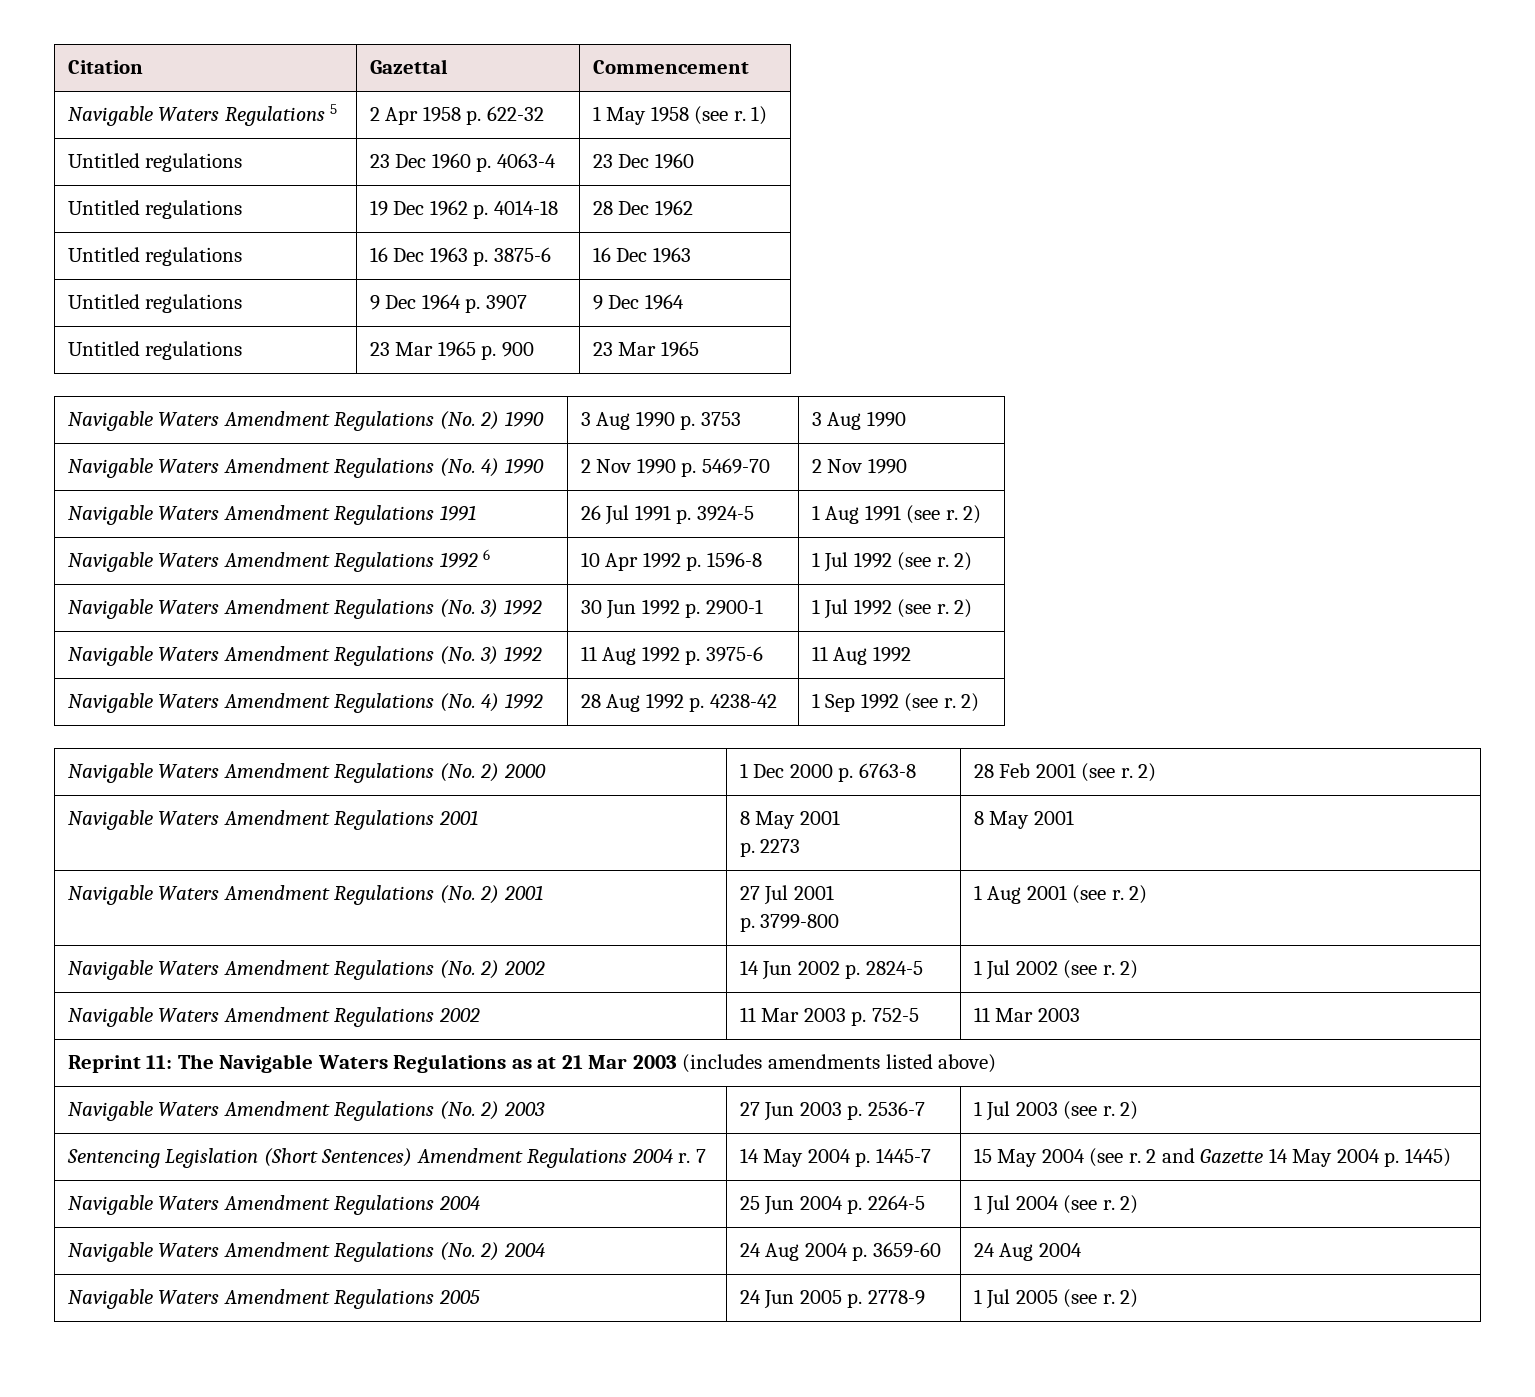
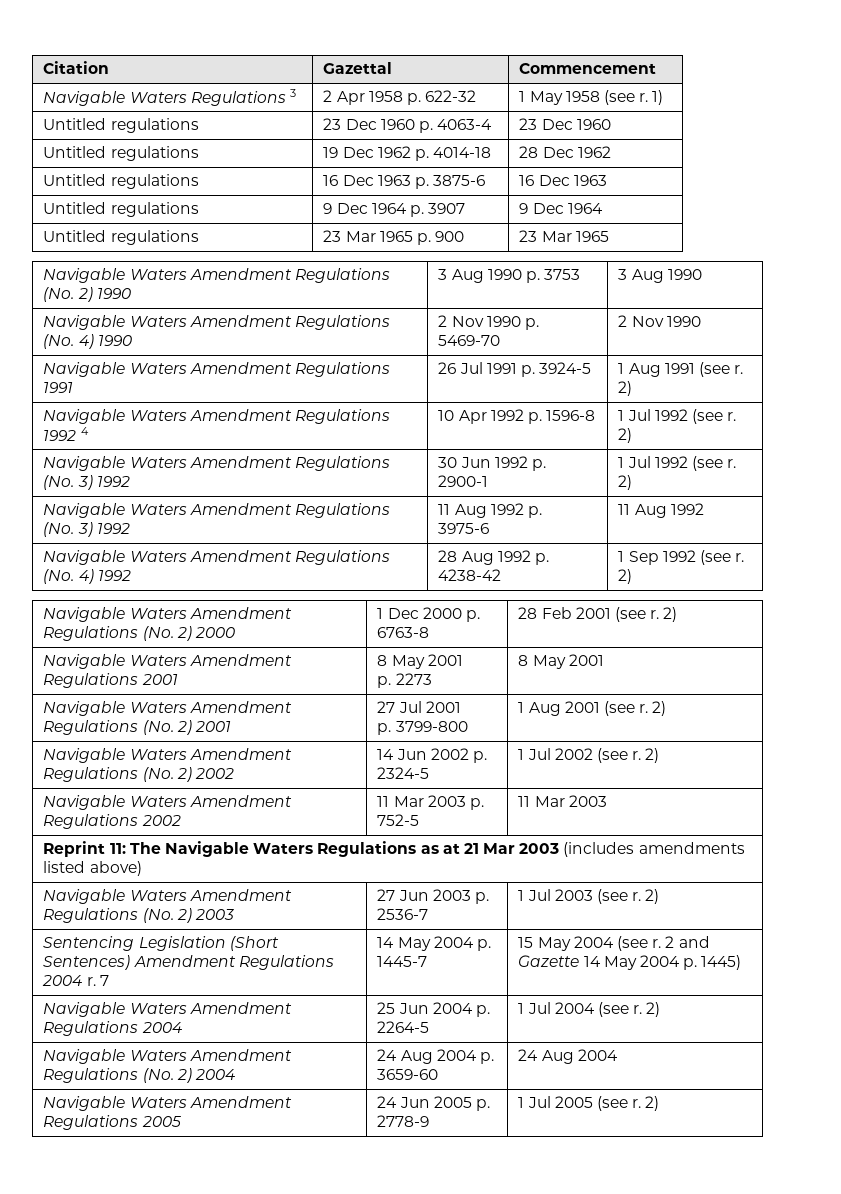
[330,104,338,114] 5 -> [289,89,296,97] 3
[483,549,491,560] 6 -> [80,427,89,435] 4
[865,961,923,975] 2824-5 -> [377,767,430,779] 2324-5

